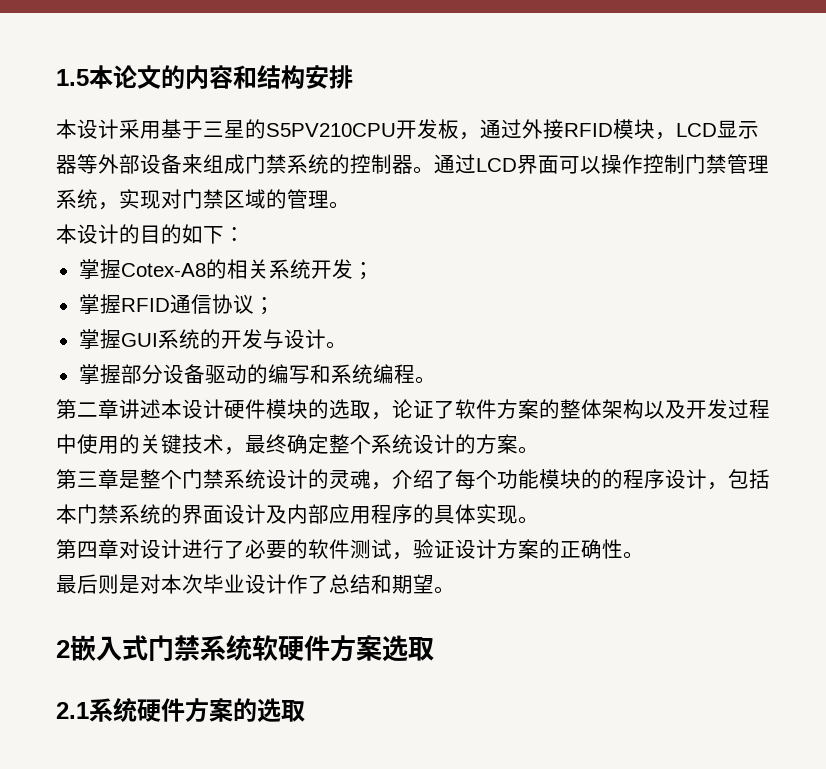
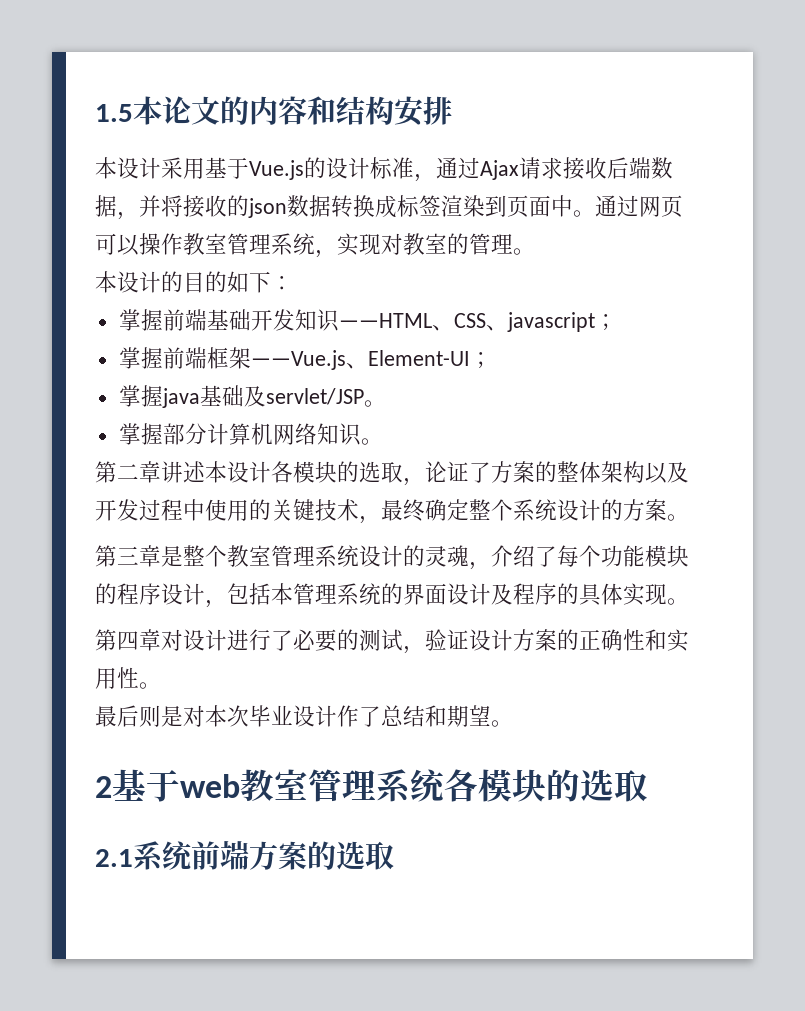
[203,119,759,140] [56,154,727,174] 三星的S5PV210CPU开发板，通过外接RFID模块，LCD显示器等外部设备来组成门禁系统的控制器。通过LCD界面可以操作控制门禁 -> [249,157,673,182] [95,195,683,220] [95,233,227,256] Vue.js的设计标准，通过Ajax请求接收后端数据，并将接收的json数据转换成标签渲染到页面中。通过网页可以操作教室
[182,189,266,209] 门禁区域 -> [403,233,447,255] 教室
[120,259,374,280] [78,294,275,315] [78,329,347,349] [78,364,415,384] Cotex-A8的相关系统开发； // 掌握RFID通信协议； // 掌握GUI系统的开发与设计。 // 掌握部分设备驱动的编写和系统编程 -> [162,309,617,332] [118,347,492,370] [118,385,386,408] [118,423,361,446] 前端基础开发知识——HTML、CSS、javascript； // 掌握前端框架——Vue.js、Element-UI； // 掌握java基础及servlet/JSP。 // 掌握部分计算机网络知识
[224,399,266,419] 硬件 -> [271,461,293,483] 各
[455,399,497,419] 软件 -> (491, 472) none
[182,469,224,489] 门禁 -> [227,545,315,567] 教室管理
[602,469,623,489] 的 -> (117, 593) none
[77,504,119,524] 门禁 -> [293,583,337,605] 管理
[287,504,371,524] 内部应用 -> (513, 594) none
[308,539,350,559] 软件 -> (359, 639) none
(623, 549) none -> [645,629,689,652] [95,667,139,689] 和实用性
[70,635,382,662] 嵌入式门禁系统软硬件方案 -> [112,769,580,802] 基于web教室管理系统各模块的
[137,698,185,722] 硬件 -> [191,841,249,870] 前端

